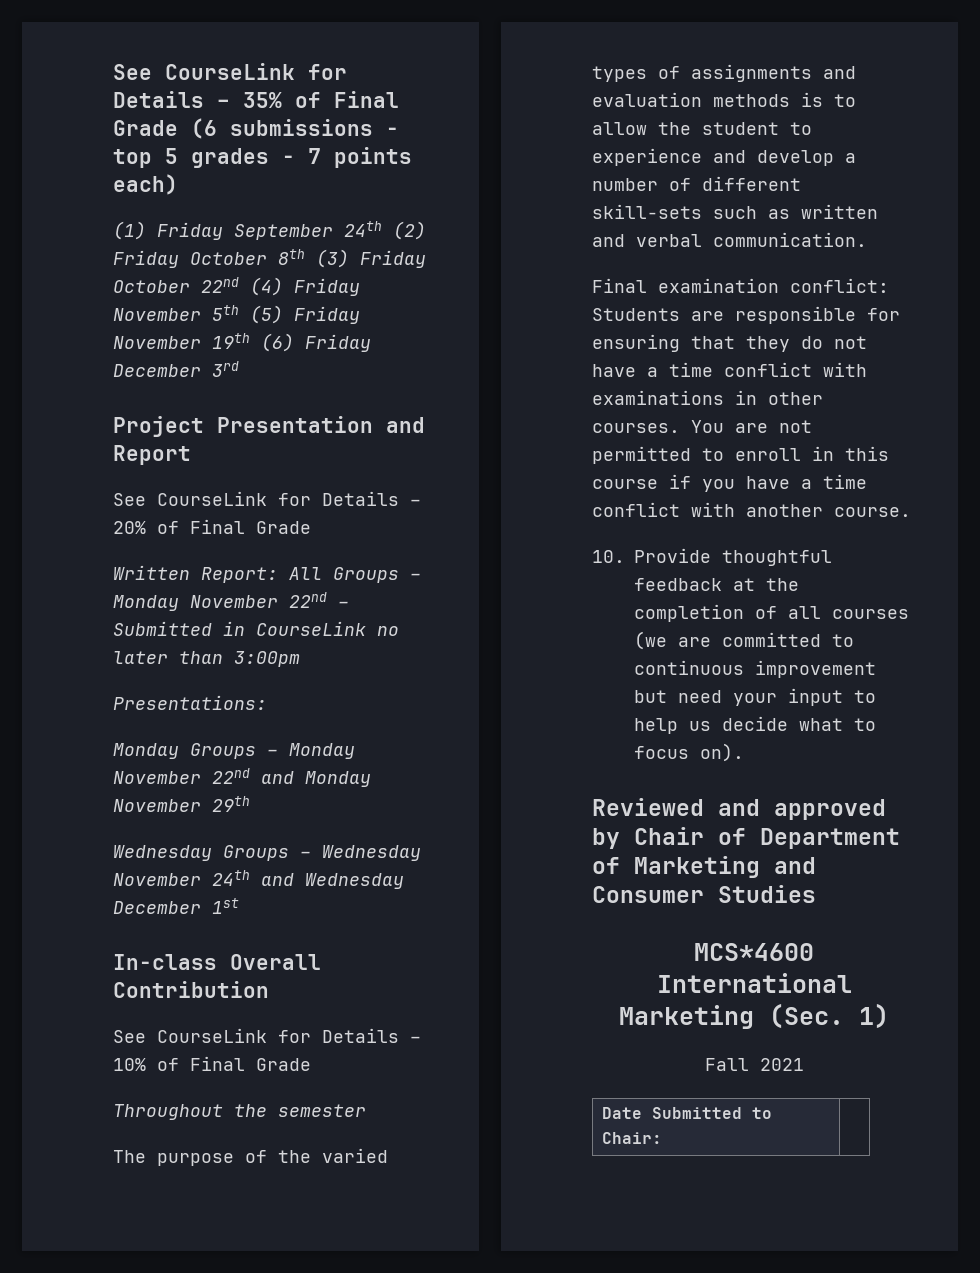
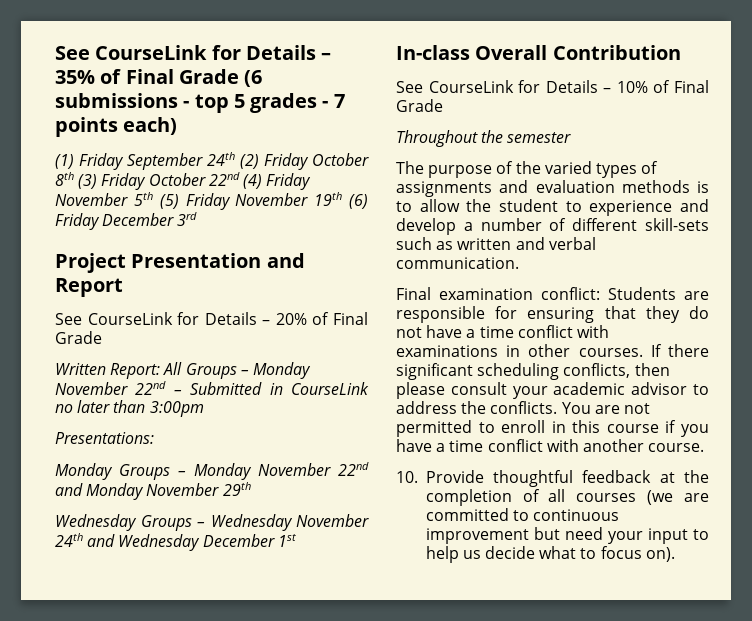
(680, 428) none -> [650,344,709,357] [396,363,670,380] [396,382,709,399] [396,401,558,414] If there significant scheduling conflicts, then please consult your academic advisor to address the conflicts.
[592,798,886,820] [592,827,900,849] [592,856,816,878] [592,885,816,903] [694,943,814,961] [656,973,852,993] [619,1004,889,1029] [704,1058,804,1071] [602,1107,773,1119] [602,1132,663,1144] // Reviewed and approved by Chair of Department of Marketing and Consumer Studies // MCS*4600 International Marketing (Sec. 1) // Fall 2021 // Date Submitted to Chair: | -> (675, 554) none

